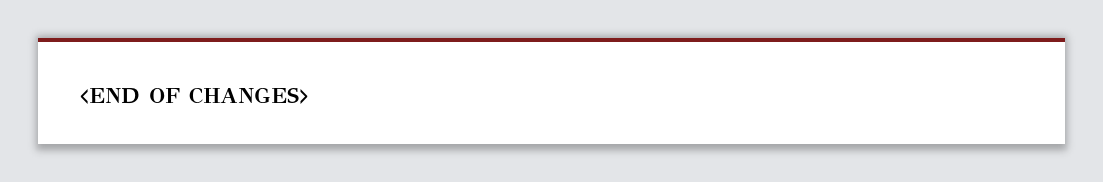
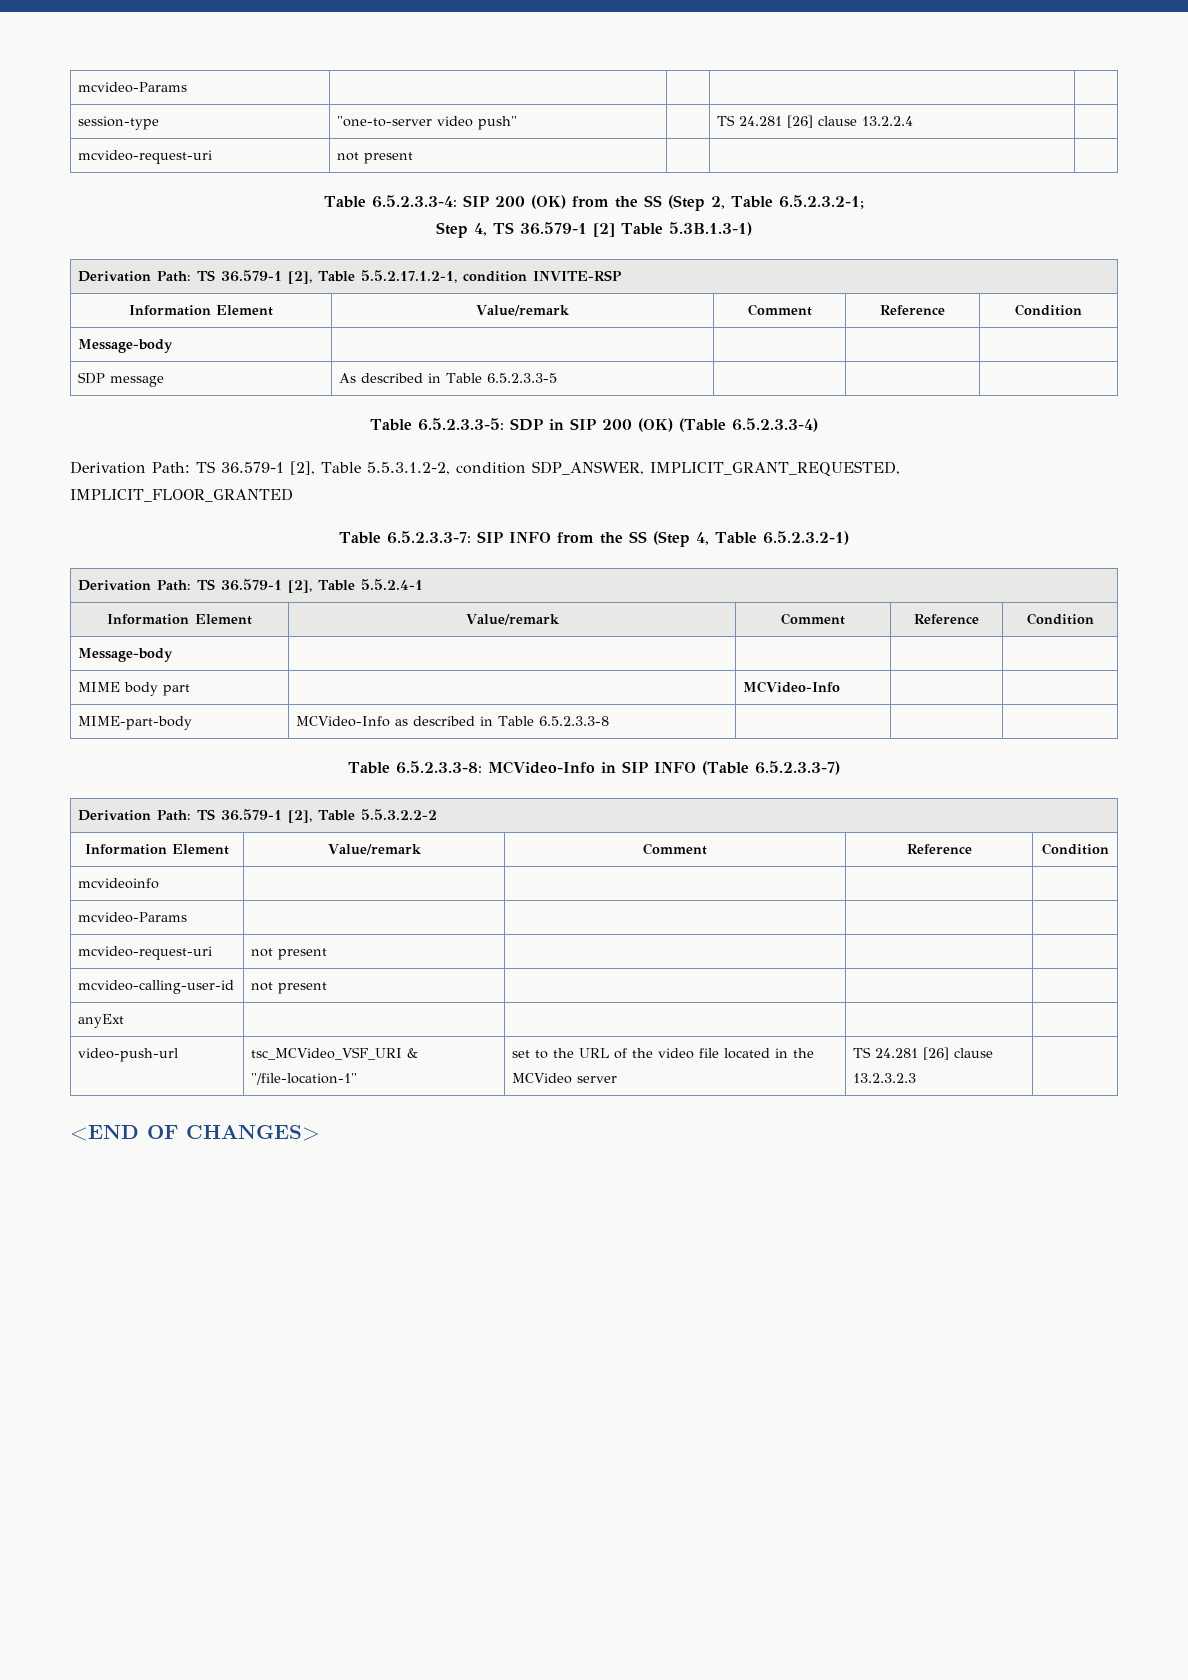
(78, 96) none -> [78,82,188,93] [78,116,160,130] [337,116,518,130] [717,115,914,128] [78,150,213,164] [337,152,414,164] [324,195,864,211] [436,222,752,238] [78,270,622,284] [129,305,273,316] [476,305,571,316] [747,304,812,316] [880,305,945,315] [1015,304,1082,316] [78,339,174,353] [78,372,165,387] [339,373,558,383] [370,418,818,432] [70,461,900,476] [70,488,293,502] [339,531,849,547] [78,579,424,593] [107,614,252,625] [465,614,560,625] [781,613,845,625] [914,614,979,624] [1026,613,1094,625] [78,648,174,662] [78,682,191,696] [743,681,841,693] [78,716,193,730] [296,716,610,727] [348,761,840,775] [78,809,438,823] [85,844,229,855] [327,844,422,855] [643,843,707,855] [906,844,972,854] [1041,843,1109,855] [78,878,160,889] [78,912,188,923] [78,946,213,960] [251,948,328,960] [78,980,235,994] [251,982,328,994] [78,1014,125,1028] [78,1048,179,1062] [251,1047,419,1060] [251,1073,358,1085] [512,1048,815,1059] [512,1073,618,1084] [853,1047,994,1060] [853,1073,917,1083] mcvideo-Params | | | | // session-type | "one-to-server video push" | | TS 24.281 [26] clause 13.2.2.4 | // mcvideo-request-uri | not present | | | // Table 6.5.2.3.3-4: SIP 200 (OK) from the SS (Step 2, Table 6.5.2.3.2-1; // Step 4, TS 36.579-1 [2] Table 5.3B.1.3-1) // Derivation Path: TS 36.579-1 [2], Table 5.5.2.17.1.2-1, condition INVITE-RSP // Information Element | Value/remark | Comment | Reference | Condition // Message-body | | | | // SDP message | As described in Table 6.5.2.3.3-5 | | | // Table 6.5.2.3.3-5: SDP in SIP 200 (OK) (Table 6.5.2.3.3-4) // Derivation Path: TS 36.579-1 [2], Table 5.5.3.1.2-2, condition SDP_ANSWER, IMPLICIT_GRANT_REQUESTED, IMPLICIT_FLOOR_GRANTED // Table 6.5.2.3.3-7: SIP INFO from the SS (Step 4, Table 6.5.2.3.2-1) // Derivation Path: TS 36.579-1 [2], Table 5.5.2.4-1 // Information Element | Value/remark | Comment | Reference | Condition // Message-body | | | | // MIME body part | | MCVideo-Info | | // MIME-part-body | MCVideo-Info as described in Table 6.5.2.3.3-8 | | | // Table 6.5.2.3.3-8: MCVideo-Info in SIP INFO (Table 6.5.2.3.3-7) // Derivation Path: TS 36.579-1 [2], Table 5.5.3.2.2-2 // Information Element | Value/remark | Comment | Reference | Condition // mcvideoinfo | | | | // mcvideo-Params | | | | // mcvideo-request-uri | not present | | | // mcvideo-calling-user-id | not present | | | // anyExt | | | | // video-push-url | tsc_MCVideo_VSF_URI & "/file-location-1" | set to the URL of the video file located in the MCVideo server | TS 24.281 [26] clause 13.2.3.2.3 | //

